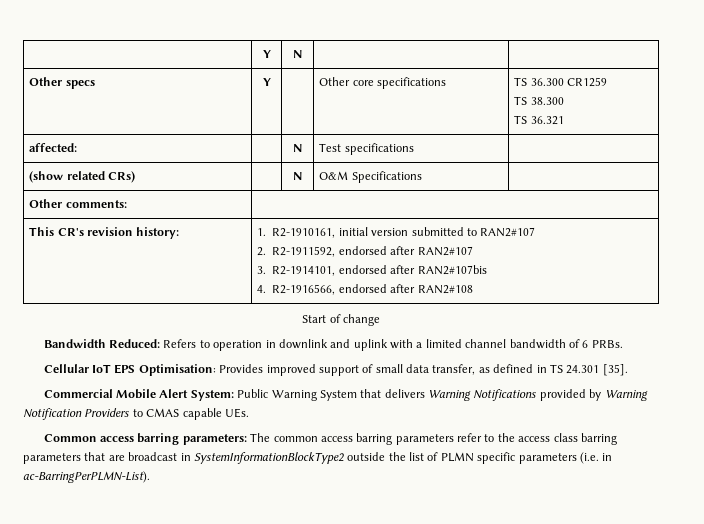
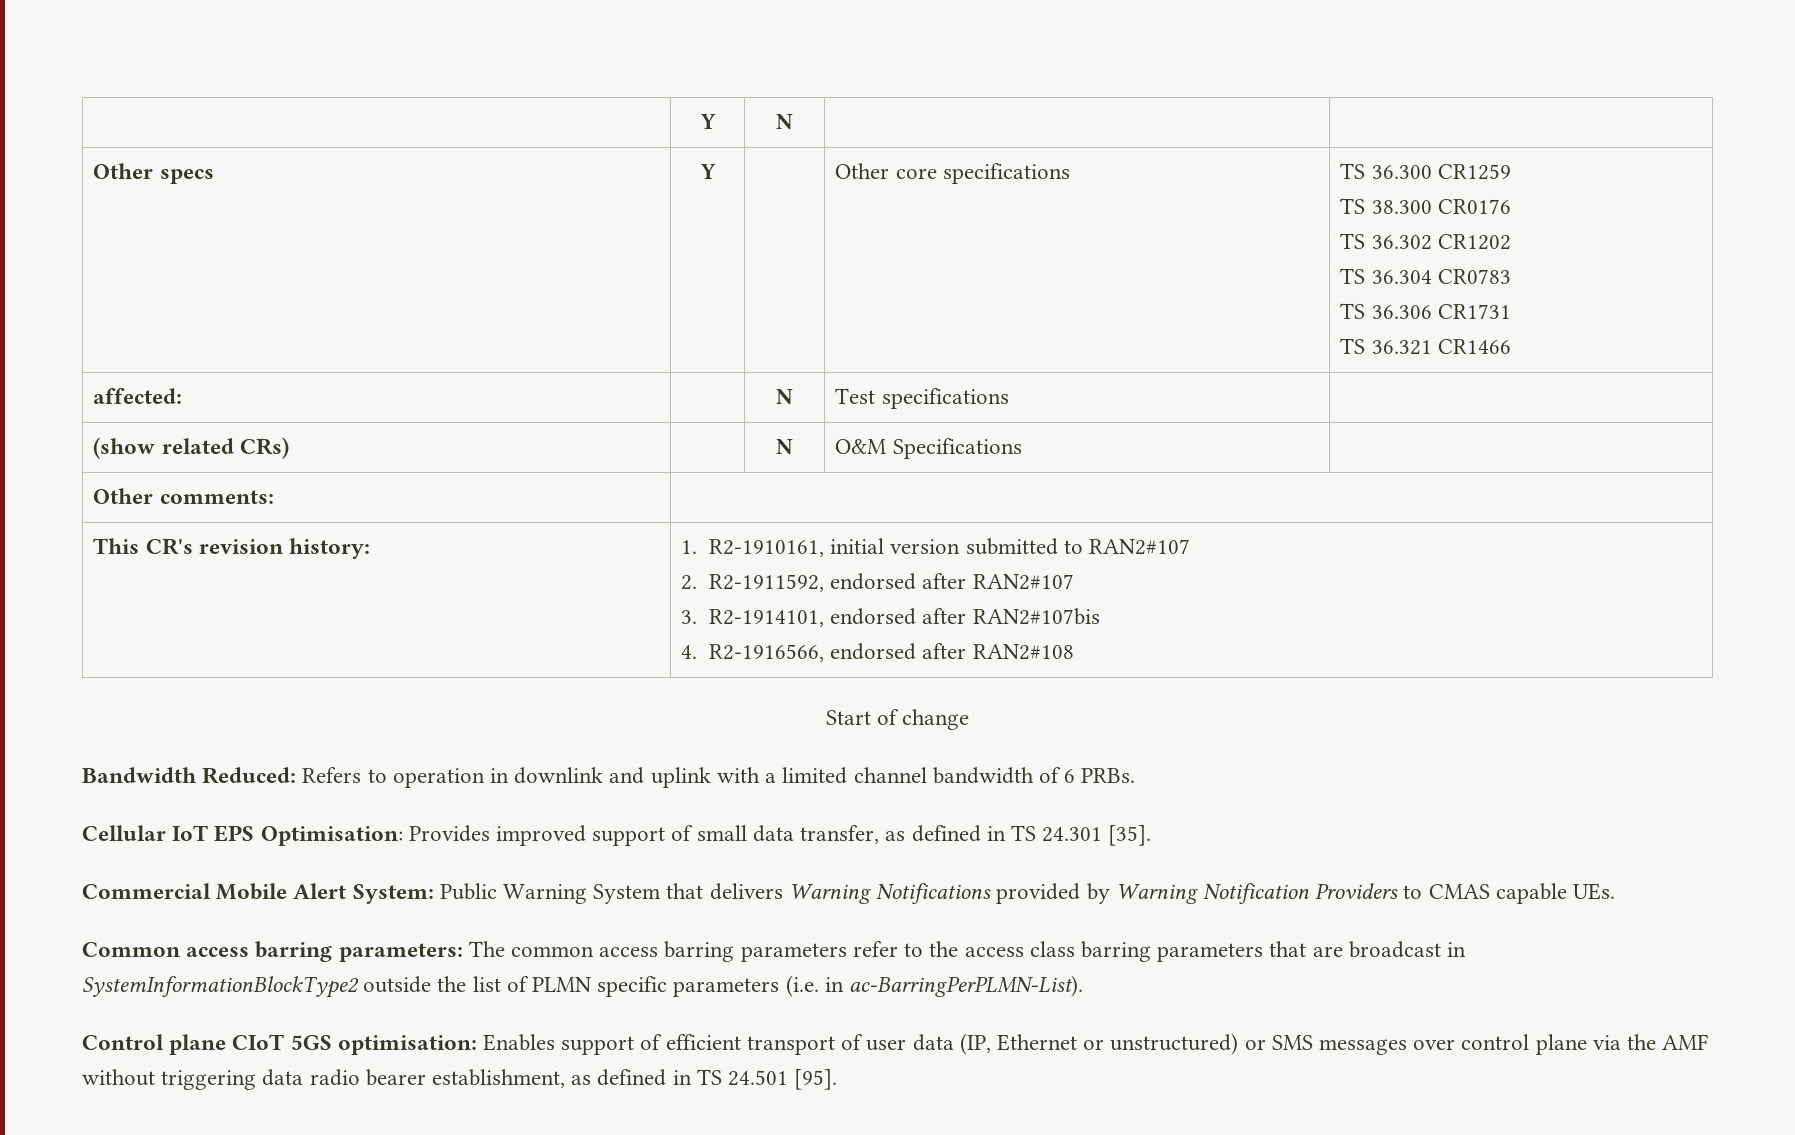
(564, 101) none -> [1437,199,1511,214] [1340,233,1511,250] [1340,268,1511,284] [1340,303,1511,319] CR0176 // TS 36.302 CR1202 // TS 36.304 CR0783 // TS 36.306 CR1731
(564, 120) none -> [1437,339,1511,354] CR1466
(150, 477) none -> [82,1033,1709,1055] [82,1069,838,1090] // Control plane CIoT 5GS optimisation: Enables support of efficient transport of user data (IP, Ethernet or unstructured) or SMS messages over control plane via the AMF without triggering data radio bearer establishment, as defined in TS 24.501 [95].

